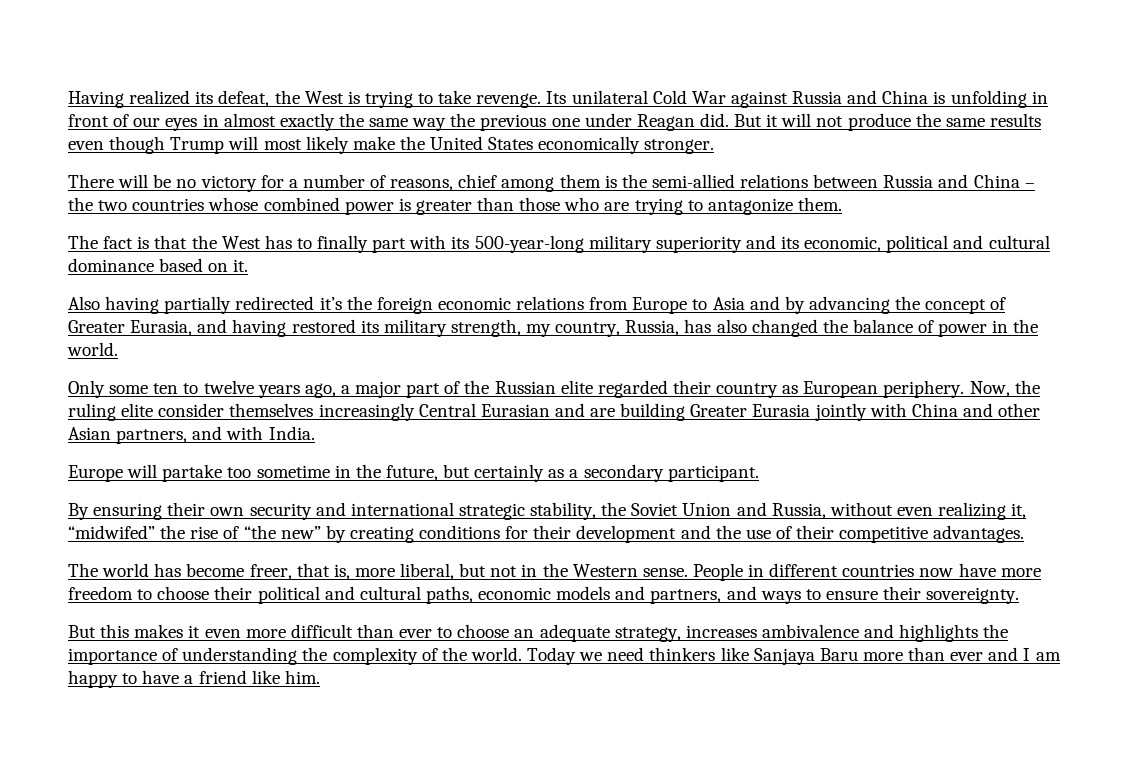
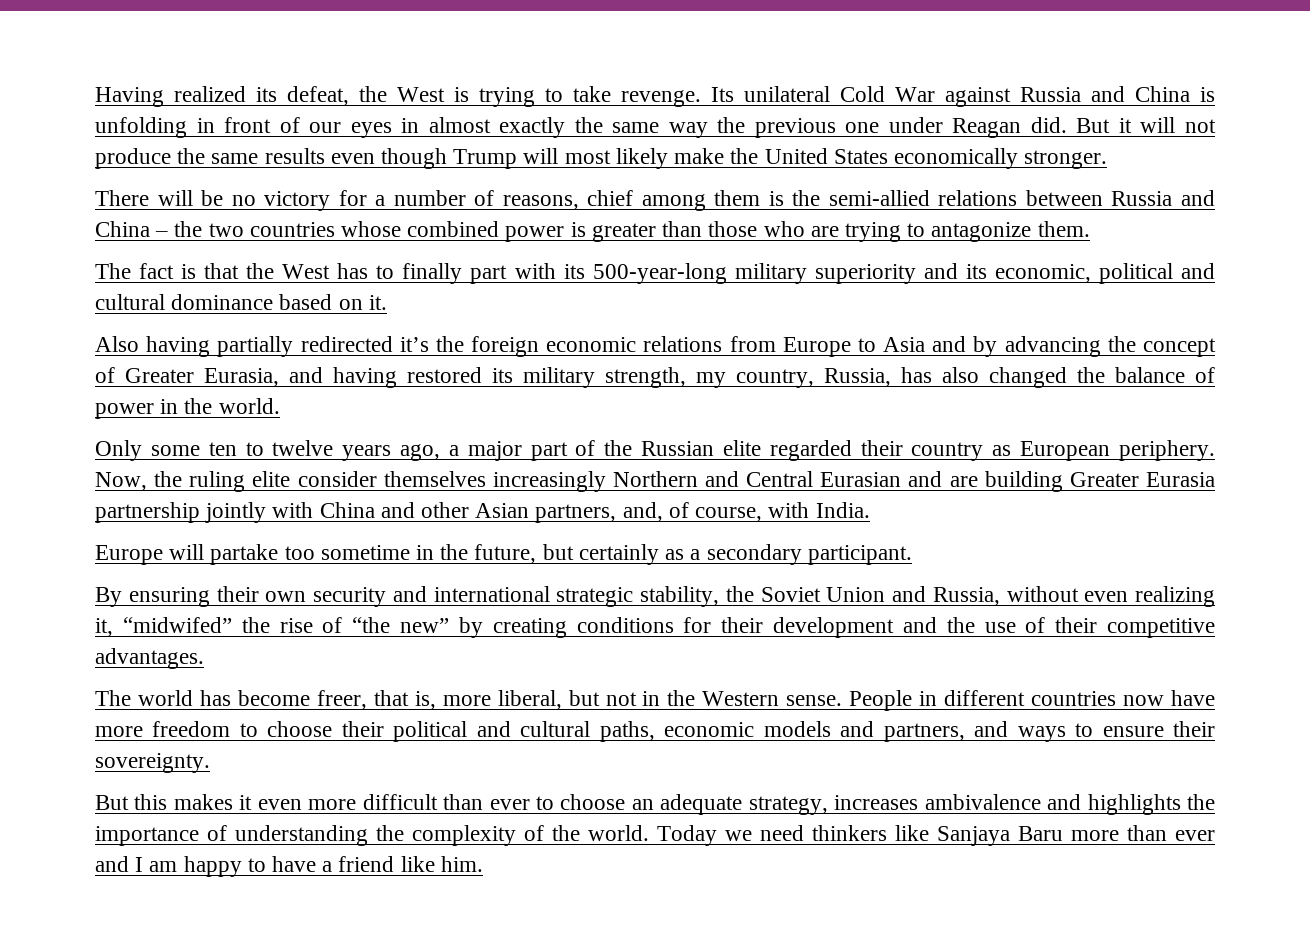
(415, 412) none -> [612,471,740,487] Northern and
(811, 410) none -> [95,502,200,523] partnership
[192,426,223,440] and -> [622,502,763,522] and, of course,

